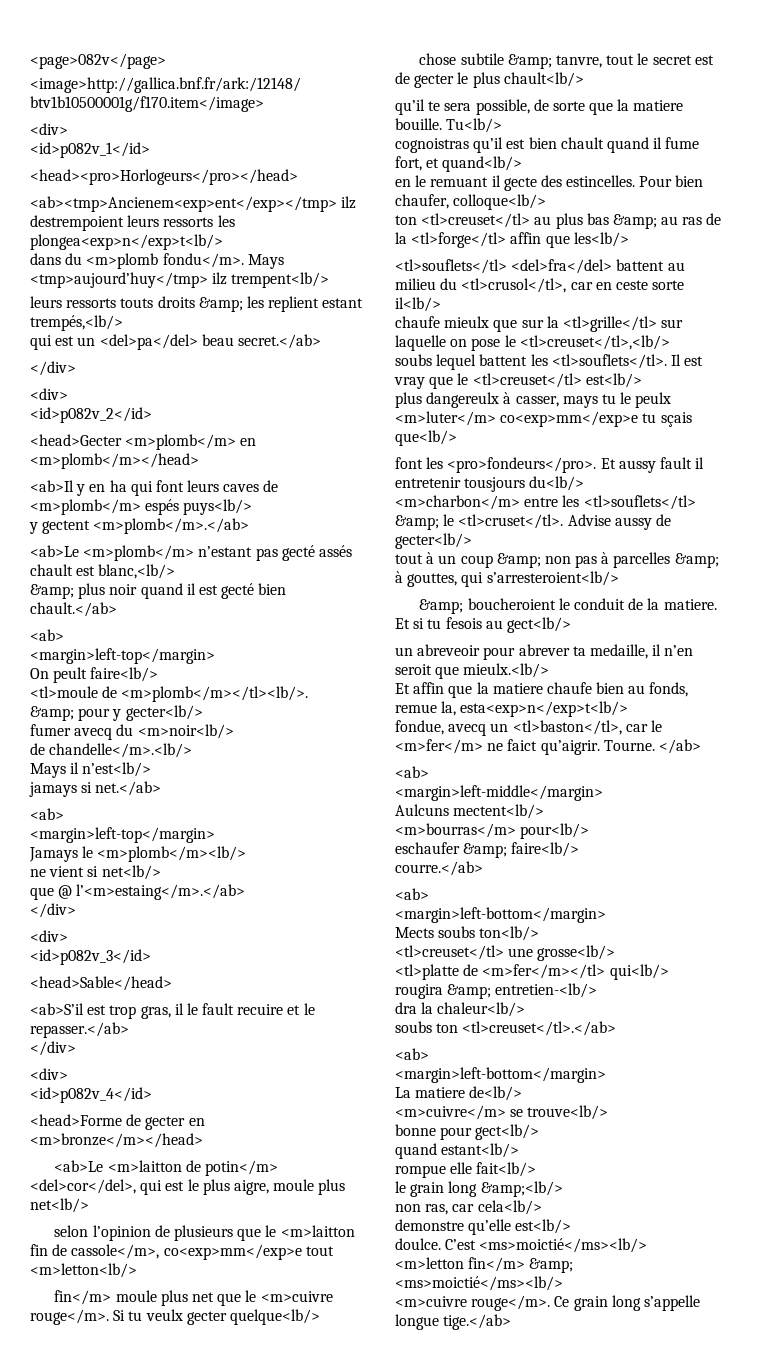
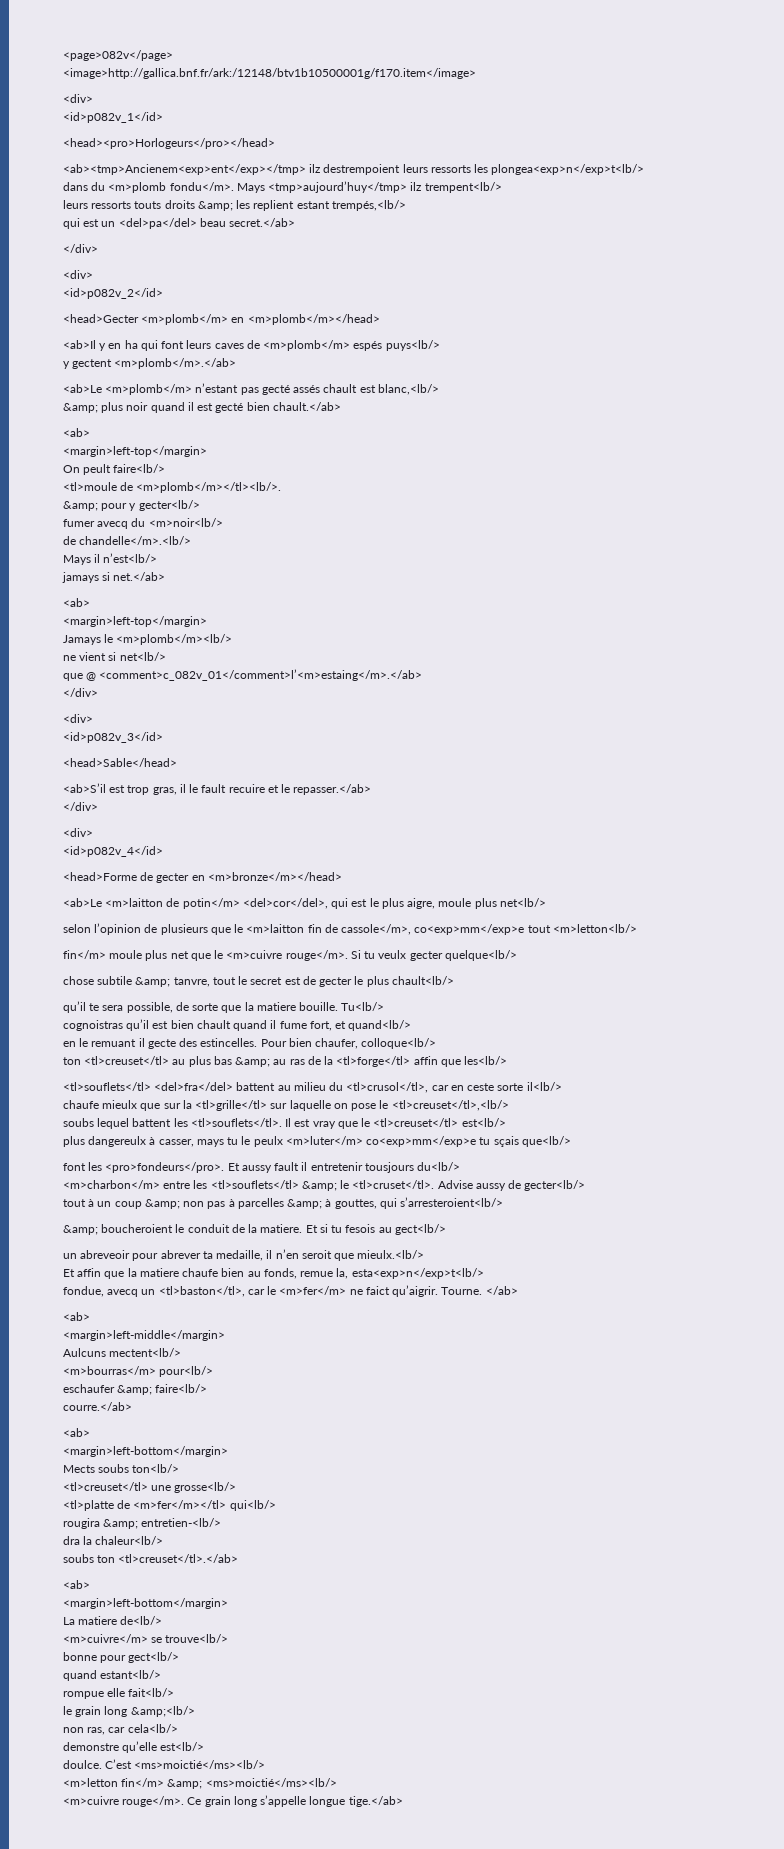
[76,884,246,900] l’<m>estaing</m>.</ab> -> [99,669,423,681] <comment>c_082v_01</comment>l’<m>estaing</m>.</ab>

